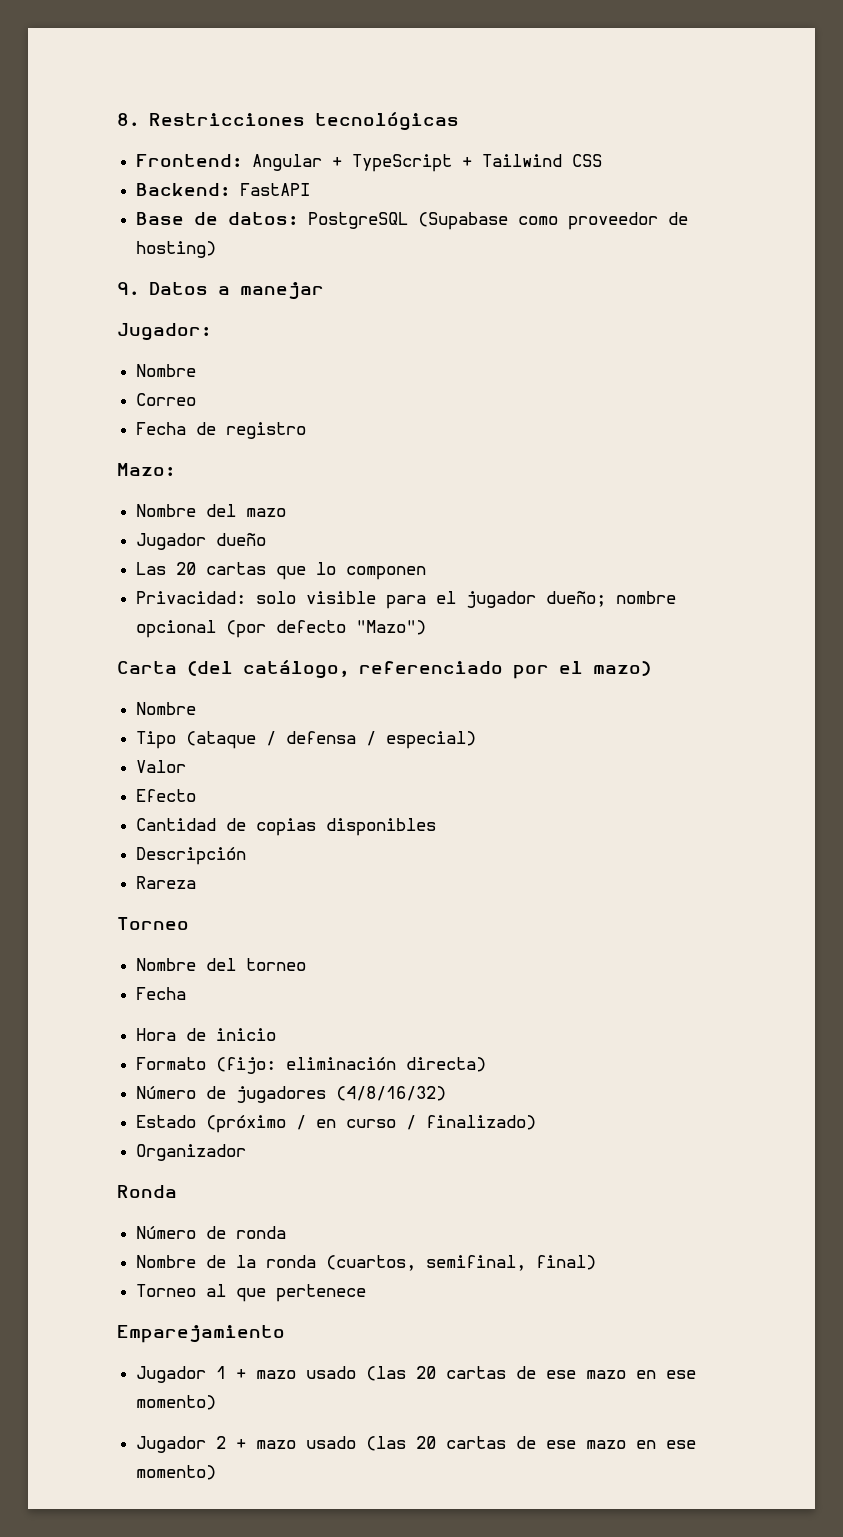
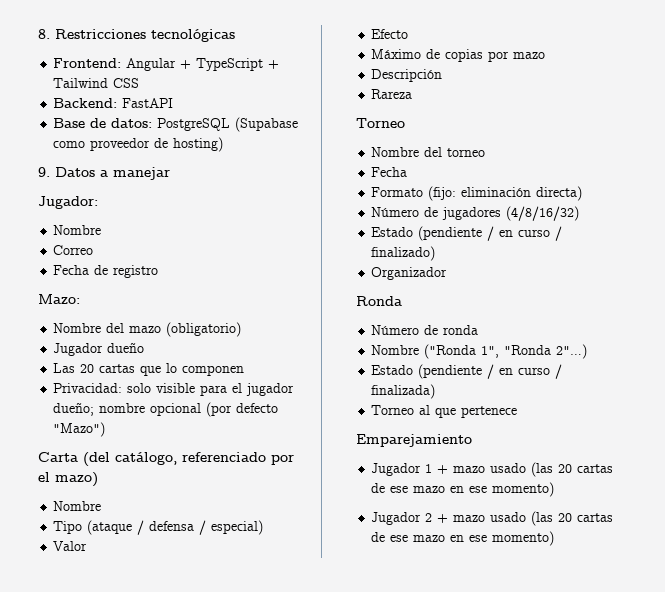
(287, 512) none -> [166,322,242,337] (obligatorio)
[136,818,217,831] Cantidad -> [371,49,422,59] Máximo
[326,818,437,836] disponibles -> [488,51,546,62] por mazo
[136,1028,277,1041] // Hora de inicio -> (408, 172) none
[206,1115,287,1133] (próximo -> [418,226,483,241] (pendiente
[206,1255,597,1271] de la ronda (cuartos, semifinal, final) -> [424,344,588,359] [371,364,563,379] [371,384,436,399] ("Ronda 1", "Ronda 2"…) // Estado (pendiente / en curso / finalizada)

